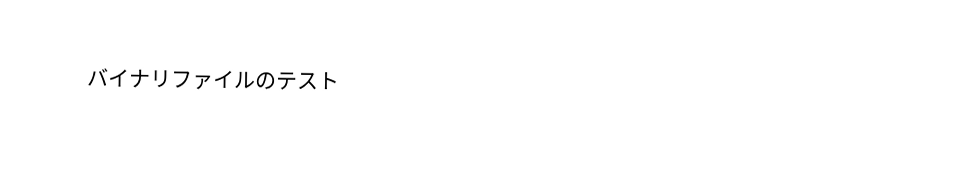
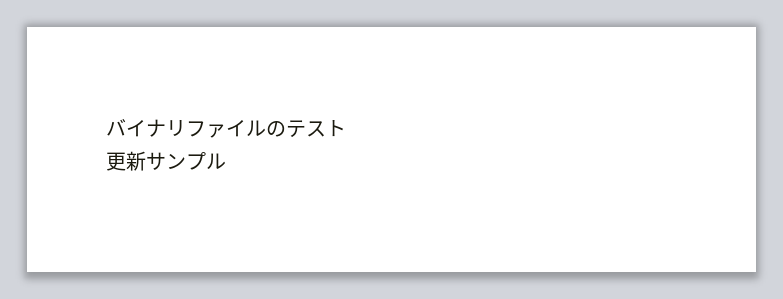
(340, 81) none -> [106,151,226,171] // 更新サンプル

